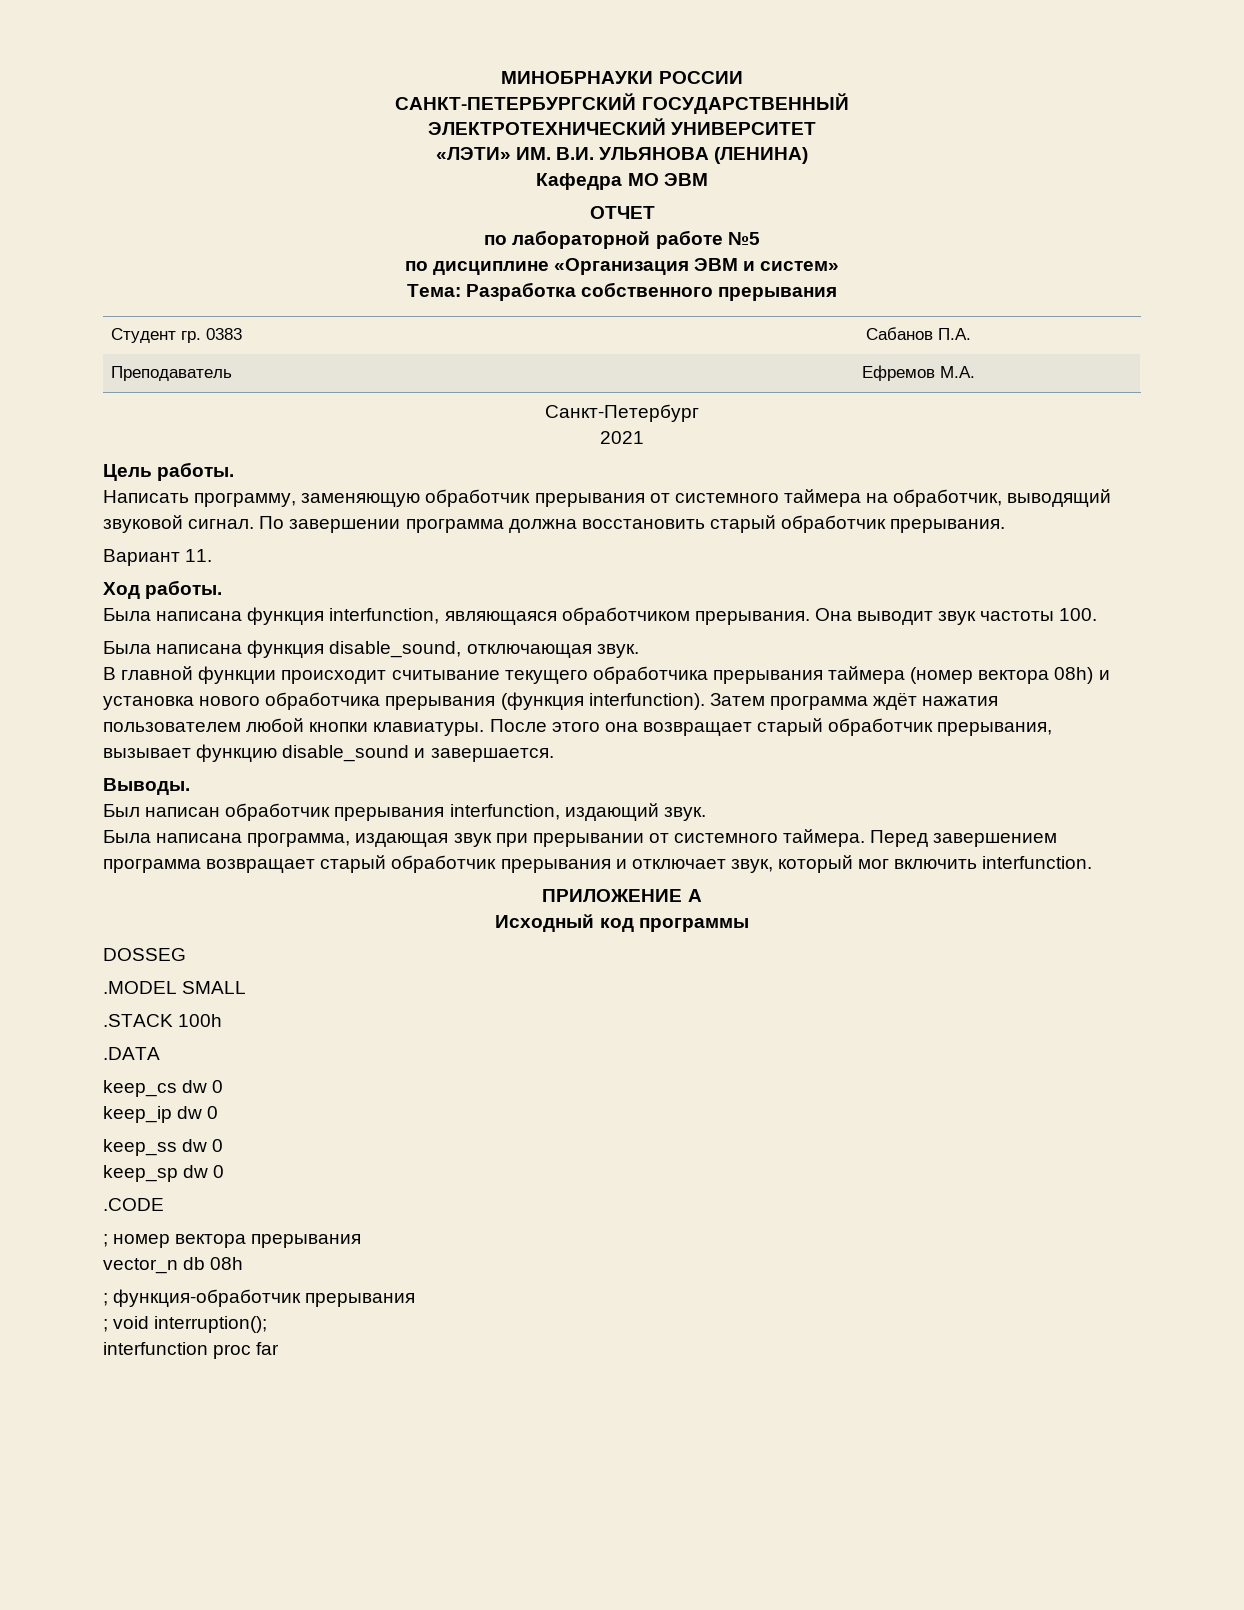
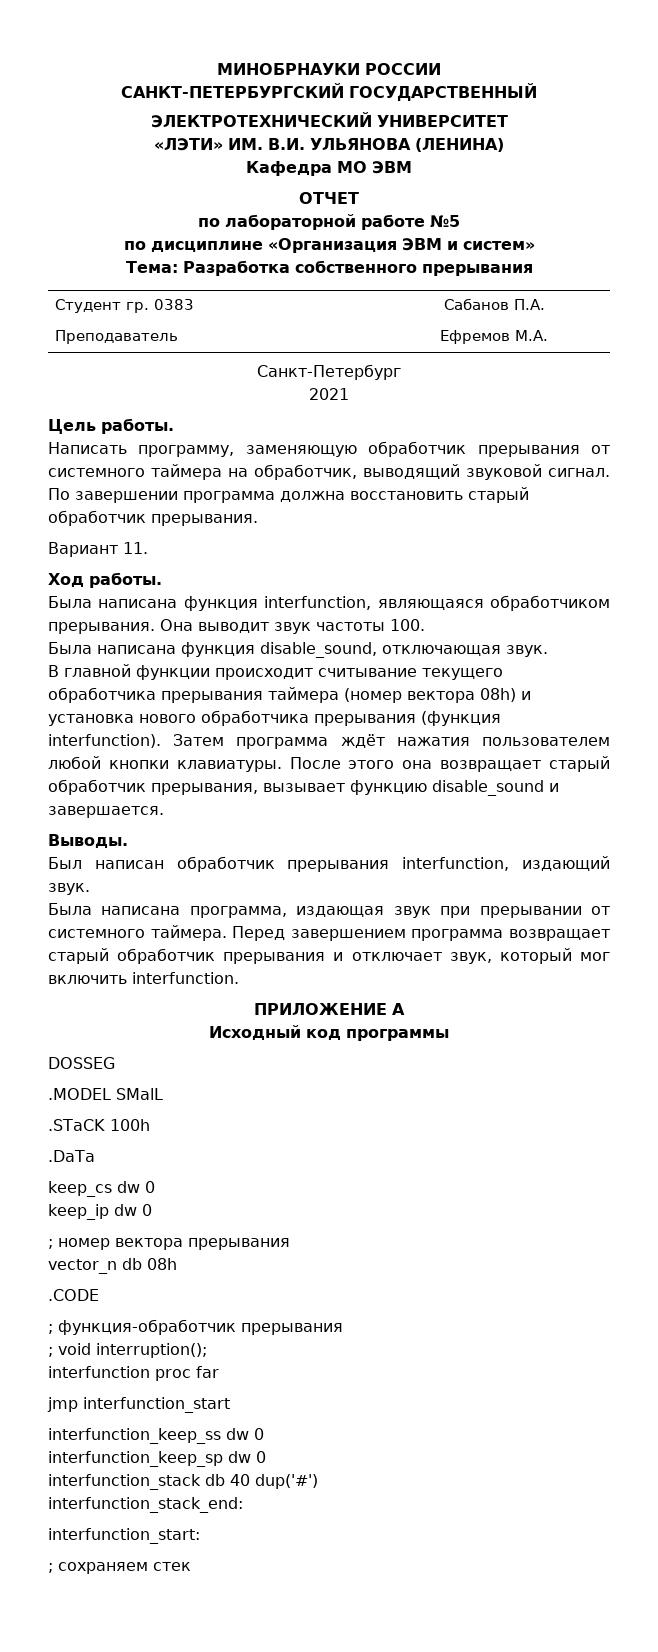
[182,981,247,994] [103,1014,173,1027] SMALL // .STACK -> [116,1088,163,1100] [48,1119,105,1131] SMalL // .STaCK
[103,1047,160,1060] .DATA -> [48,1150,95,1162] .DaTa
[103,1139,224,1156] [103,1165,225,1182] [103,1198,164,1211] // keep_ss dw 0 // keep_sp dw 0 // .CODE -> (152, 1210) none
(244, 1263) none -> [48,1289,99,1301] // .CODE
(280, 1348) none -> [47,1397,230,1413] [48,1428,264,1444] [48,1451,266,1467] [48,1474,318,1490] [48,1497,243,1513] [48,1528,200,1544] [48,1562,191,1574] // jmp interfunction_start // interfunction_keep_ss dw 0 // interfunction_keep_sp dw 0 // interfunction_stack db 40 dup('#') // interfunction_stack_end: // interfunction_start: // ; сохраняем стек

